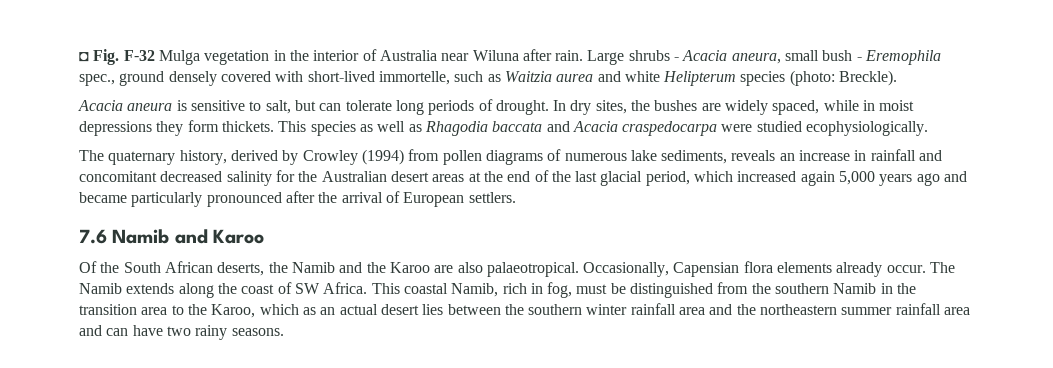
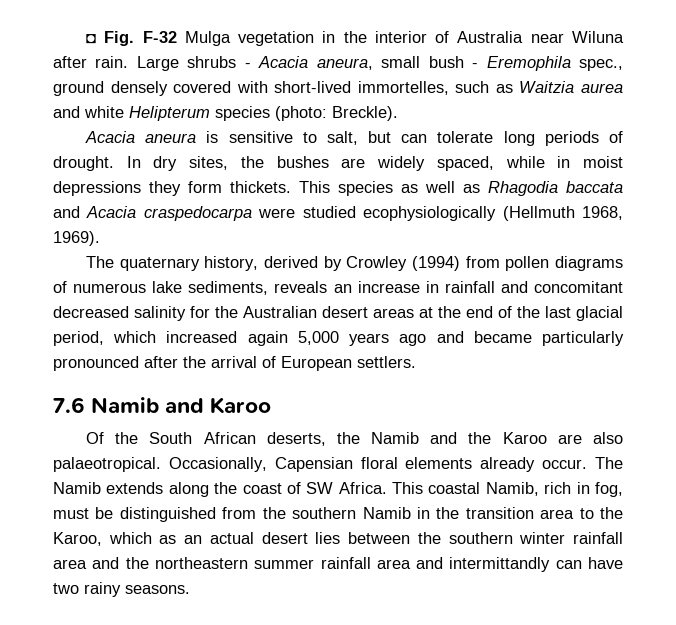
[378,71,450,85] immortelle, -> [357,81,449,95] immortelles,
[806,121,929,136] ecophysiologically. -> [363,206,623,221] [53,231,100,246] ecophysiologically (Hellmuth 1968, 1969).
[743,261,773,273] flora -> [360,457,398,469] floral
(102, 330) none -> [449,557,551,572] intermittandly

